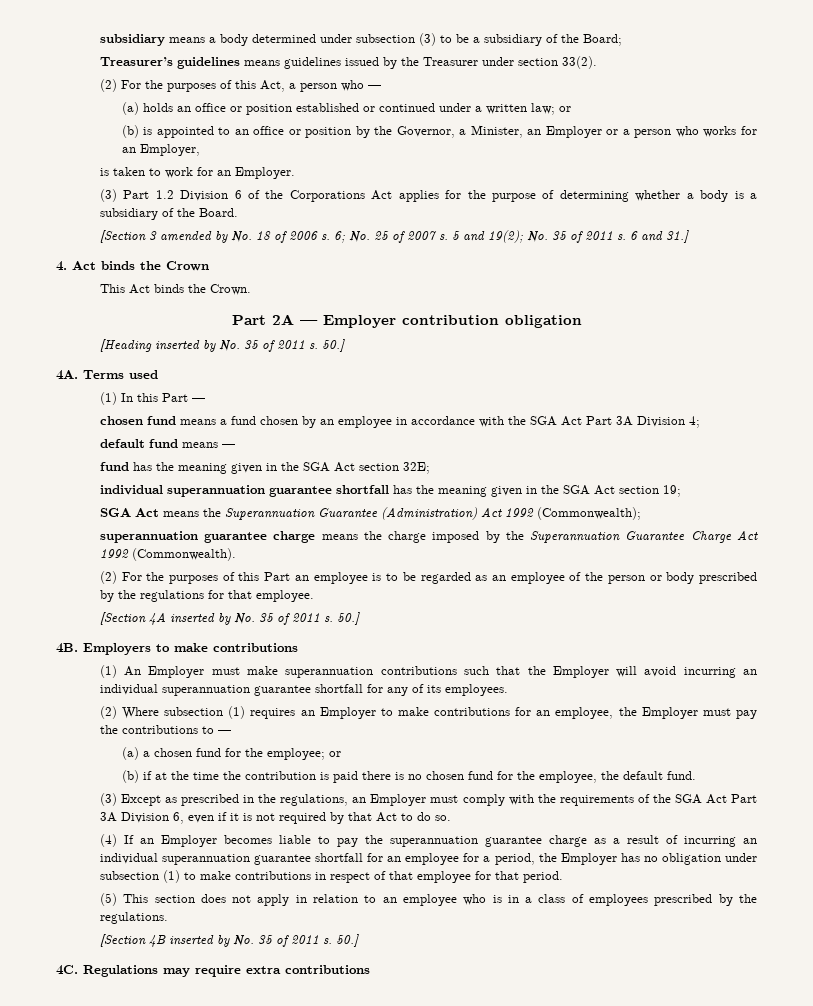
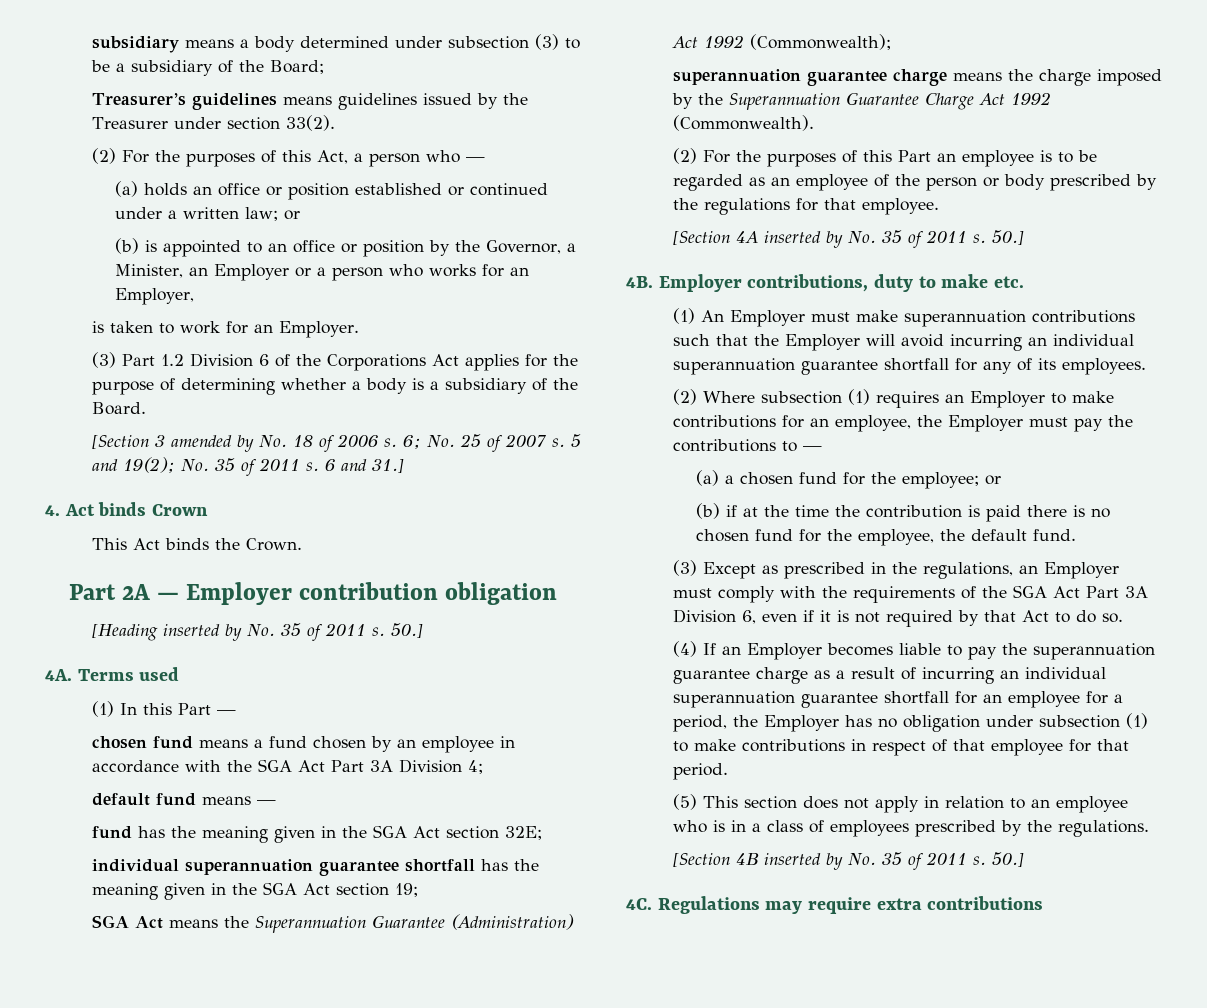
[140,261,161,270] the -> (147, 509) none
[83,643,298,655] Employers to make contributions -> [658,274,1025,292] Employer contributions, duty to make etc.

